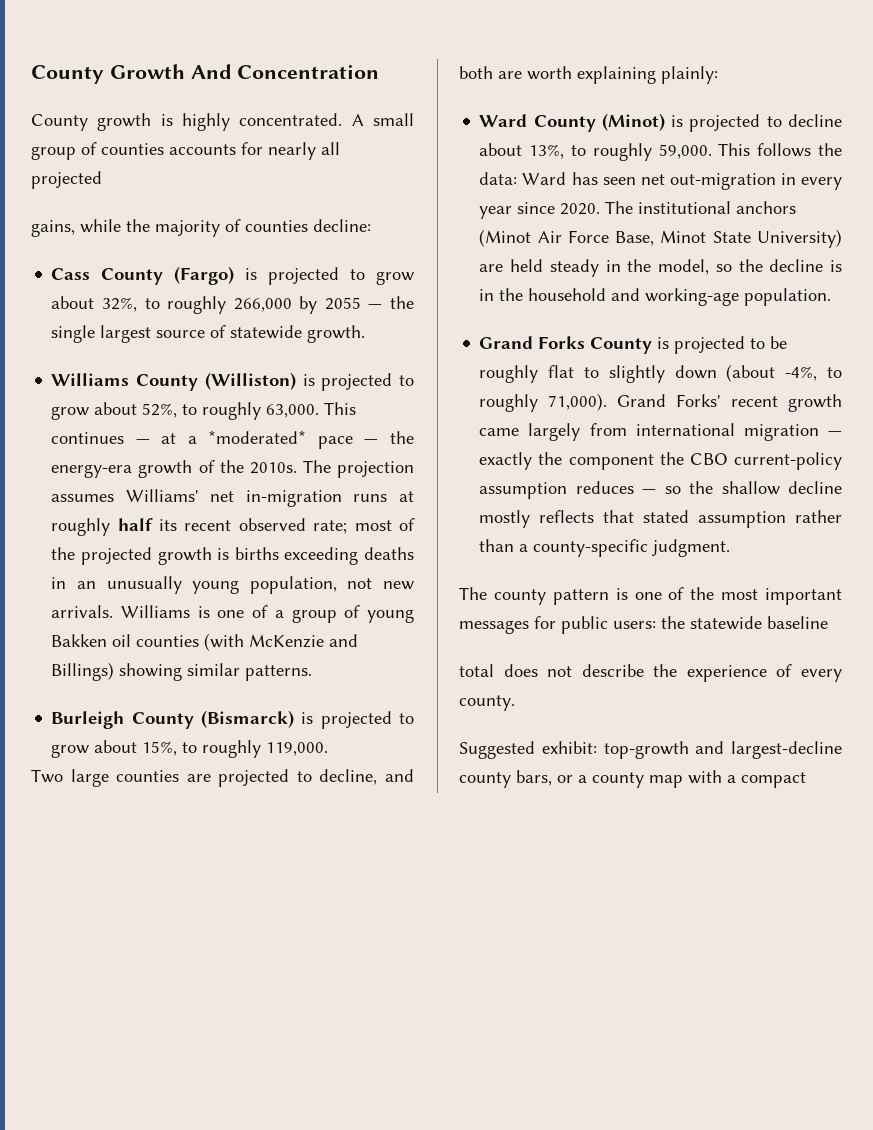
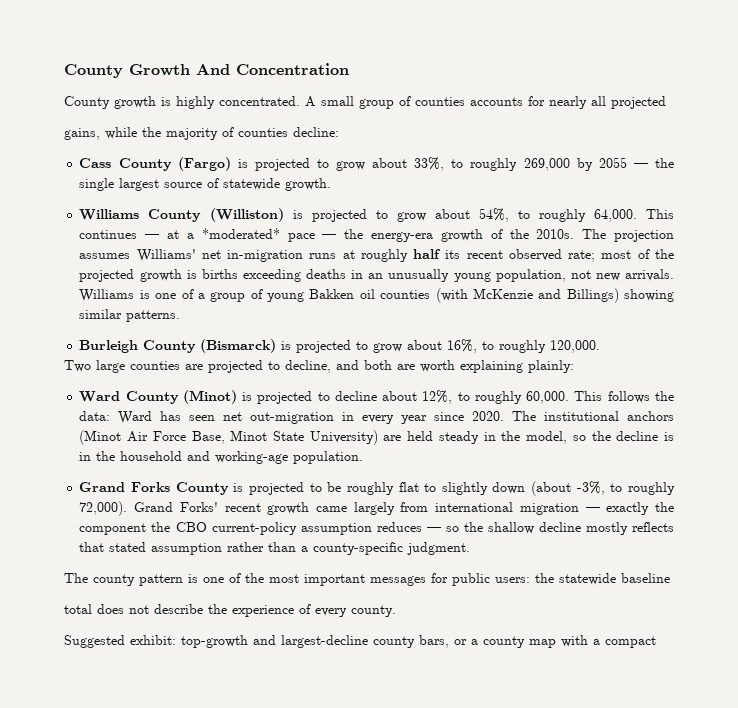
[101,296,292,314] 32%, to roughly 266,000 -> [414,157,570,171] 33%, to roughly 269,000
[142,402,320,420] 52%, to roughly 63,000. -> [478,208,637,222] 54%, to roughly 64,000.
[142,740,329,758] 15%, to roughly 119,000. -> [447,339,601,353] 16%, to roughly 120,000.
[529,143,712,161] 13%, to roughly 59,000. -> [422,390,570,404] 12%, to roughly 60,000.
[785,366,842,381] [479,393,608,412] -4%, to roughly 71,000). -> [576,481,675,495] [79,501,128,516] -3%, to roughly 72,000).

